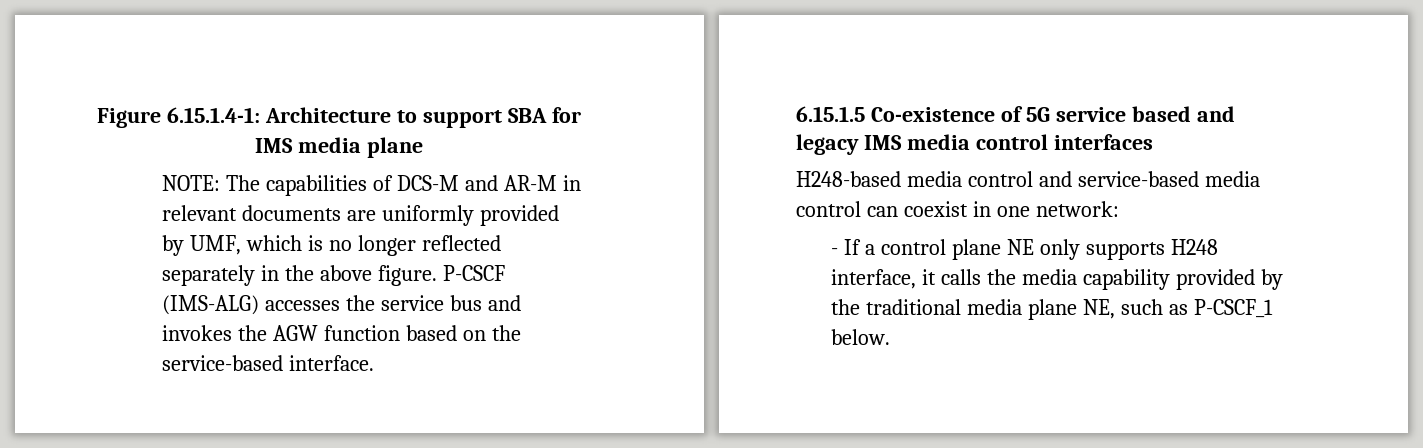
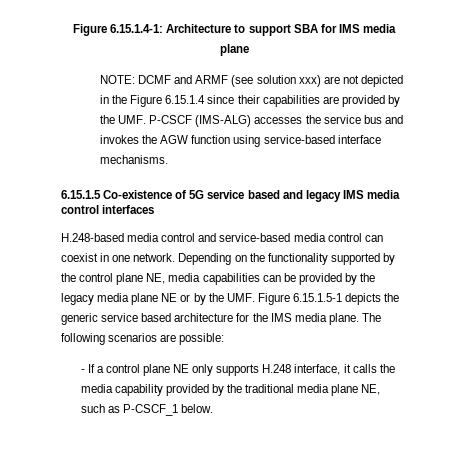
[226,175,581,196] [162,205,559,226] [162,235,501,256] [162,265,437,286] The capabilities of DCS-M and AR-M in relevant documents are uniformly provided by UMF, which is no longer reflected separately in the above figure. -> [138,75,403,87] [100,95,400,107] [100,115,147,124] DCMF and ARMF (see solution xxx) are not depicted in the Figure 6.15.1.4 since their capabilities are provided by the UMF.
[405,325,521,341] [162,355,375,371] based on the service-based interface. -> [233,135,381,147] [100,155,169,164] using service-based interface mechanisms.
[796,171,901,187] H248-based -> [61,233,124,242] H.248-based
[1035,201,1119,217] network: -> [133,253,395,265] [61,273,376,285] [61,293,400,305] [61,313,381,325] [61,333,225,345] network. Depending on the functionality supported by the control plane NE, media capabilities can be provided by the legacy media plane NE or by the UMF. Figure 6.15.1.5-1 depicts the generic service based architecture for the IMS media plane. The following scenarios are possible:
[1170,239,1218,255] H248 -> [262,364,292,373] H.248

